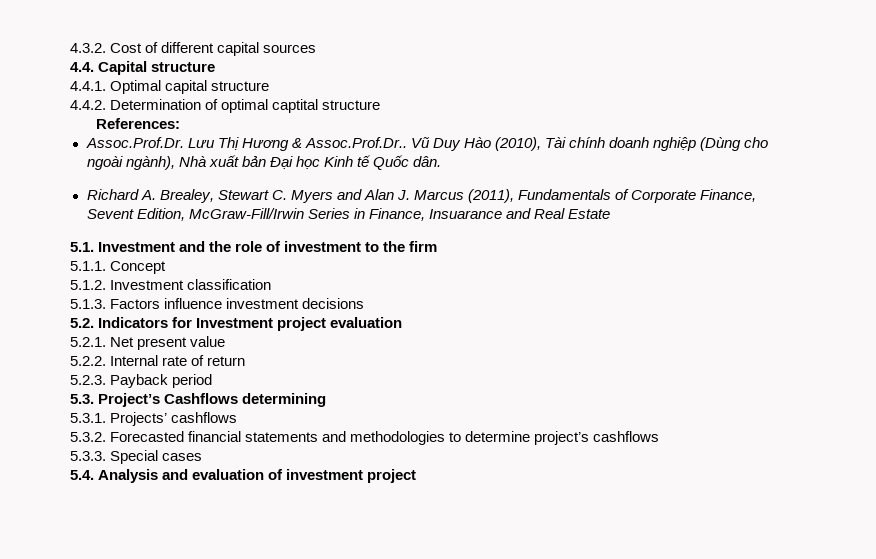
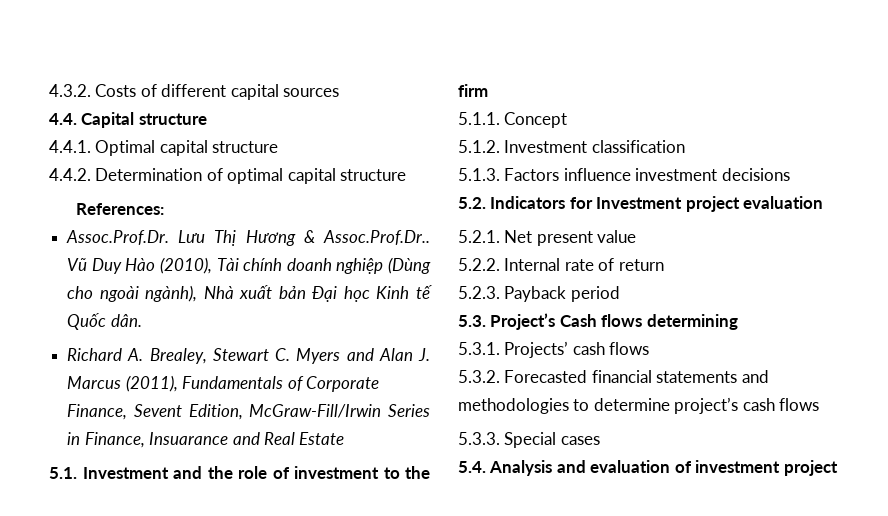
[110,43,143,53] Cost -> [95,84,137,97] Costs
[272,99,319,113] captital -> [287,168,336,184] capital
[164,393,239,404] Cashflows -> [559,314,643,327] Cash flows
[171,412,238,423] cashflows -> [572,342,650,355] cash flows
[593,431,660,442] cashflows -> [742,398,820,411] cash flows

